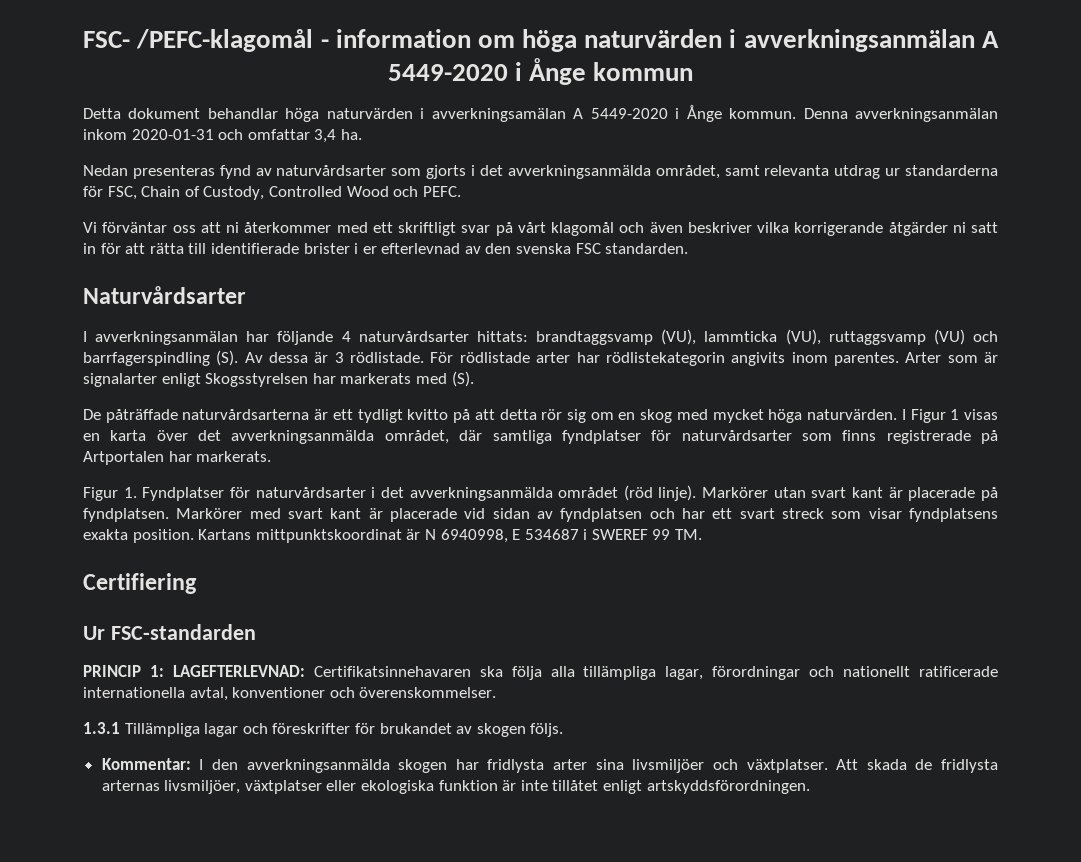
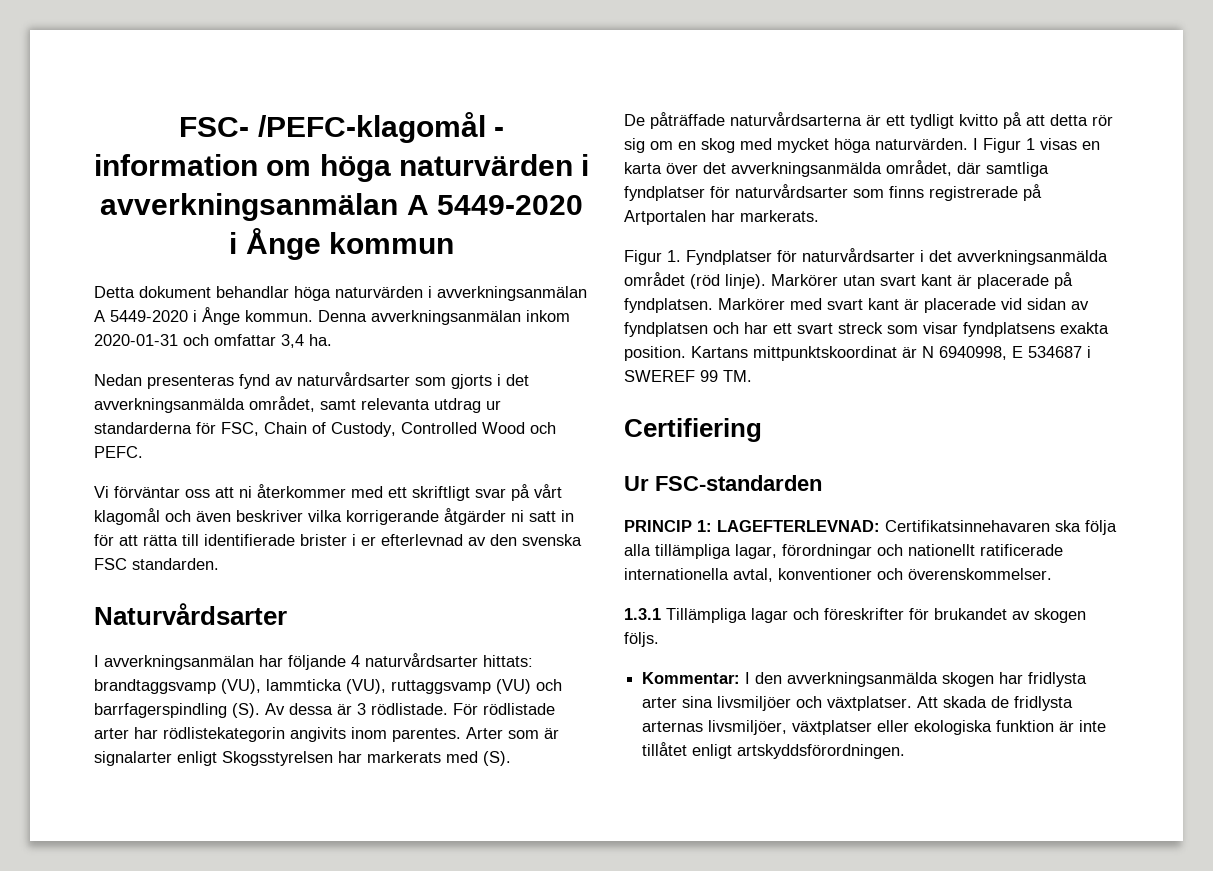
[431,108,566,122] avverkningsamälan -> [437,286,587,301] avverkningsanmälan

